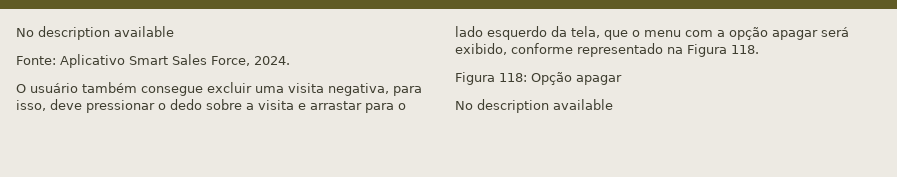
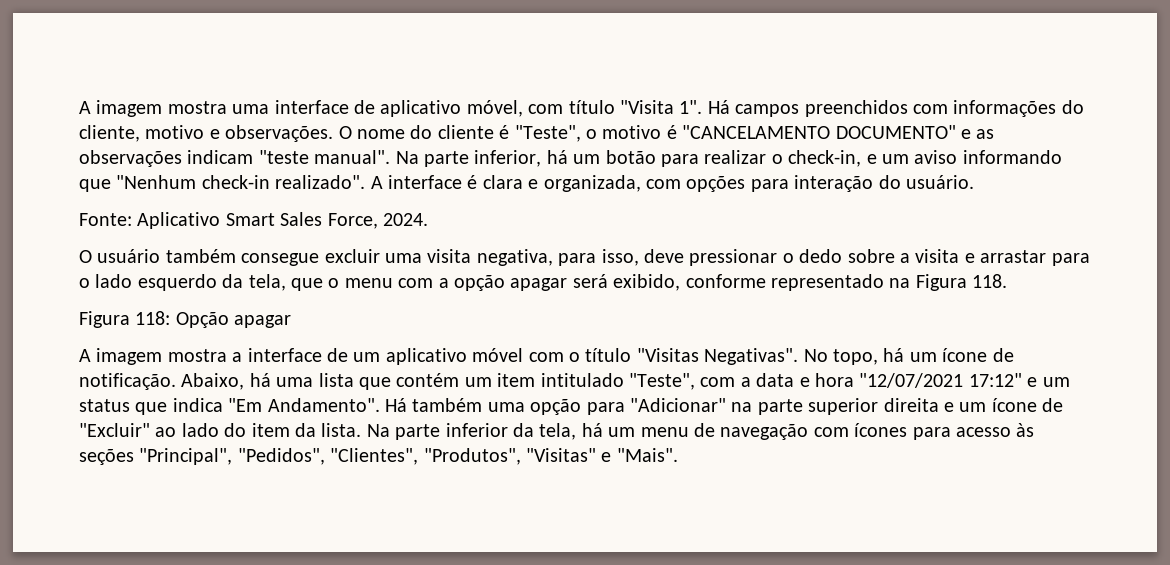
[16,26,174,40] No description available -> [79,100,1084,117] [79,125,995,142] [79,150,1062,167] [79,175,974,192] A imagem mostra uma interface de aplicativo móvel, com título "Visita 1". Há campos preenchidos com informações do cliente, motivo e observações. O nome do cliente é "Teste", o motivo é "CANCELAMENTO DOCUMENTO" e as observações indicam "teste manual". Na parte inferior, há um botão para realizar o check-in, e um aviso informando que "Nenhum check-in realizado". A interface é clara e organizada, com opções para interação do usuário.
[455,99,613,113] No description available -> [79,348,1014,365] [79,373,1070,390] [79,398,1064,415] [79,423,1035,440] [79,448,678,465] A imagem mostra a interface de um aplicativo móvel com o título "Visitas Negativas". No topo, há um ícone de notificação. Abaixo, há uma lista que contém um item intitulado "Teste", com a data e hora "12/07/2021 17:12" e um status que indica "Em Andamento". Há também uma opção para "Adicionar" na parte superior direita e um ícone de "Excluir" ao lado do item da lista. Na parte inferior da tela, há um menu de navegação com ícones para acesso às seções "Principal", "Pedidos", "Clientes", "Produtos", "Visitas" e "Mais".

